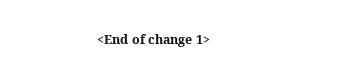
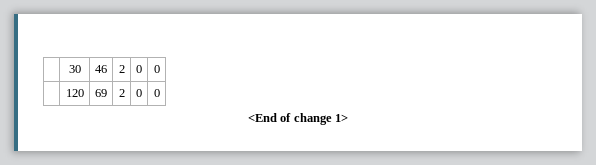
(97, 39) none -> [68,65,81,73] [95,65,107,73] [118,65,125,73] [136,65,142,73] [153,65,160,73] [65,89,84,97] [95,89,107,97] [118,89,125,97] [136,89,142,97] [153,89,160,97] | 30 | 46 | 2 | 0 | 0 // | 120 | 69 | 2 | 0 | 0 //

